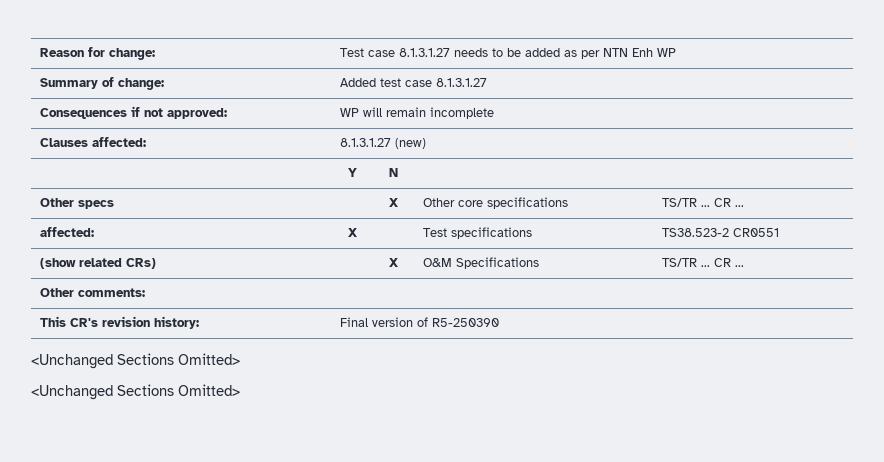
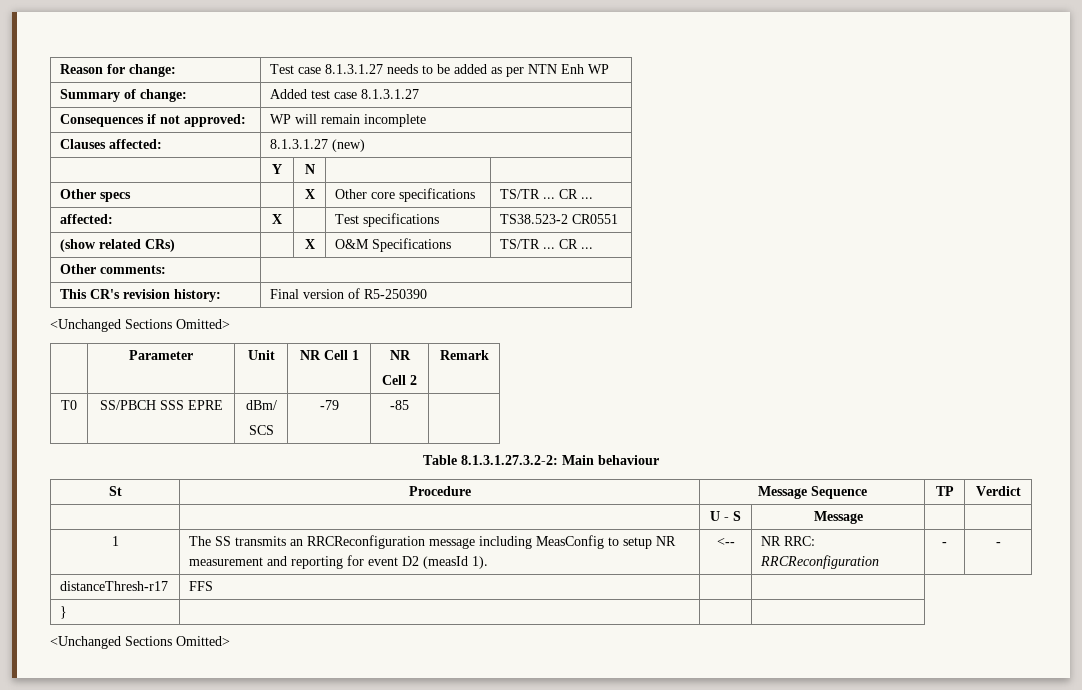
(240, 359) none -> [129,350,193,360] [247,350,275,360] [299,350,359,360] [389,350,411,360] [382,375,417,385] [439,350,489,360] [61,400,77,410] [99,400,223,410] [245,400,277,410] [248,425,274,435] [319,400,339,410] [390,400,409,410] [423,455,659,465] [108,486,122,496] [408,486,471,496] [757,486,867,499] [935,486,954,496] [975,486,1021,496] [710,511,741,521] [813,511,863,524] [111,536,119,546] [189,535,677,549] [189,555,489,569] [716,537,735,546] [761,536,816,546] [760,555,880,569] [942,542,947,546] [995,542,1001,546] [60,581,169,591] [189,581,214,591] [60,606,68,619] // | Parameter | Unit | NR Cell 1 | NR // Cell 2 | Remark // T0 | SS/PBCH SSS EPRE | dBm/ // SCS | -79 | -85 | // Table 8.1.3.1.27.3.2-2: Main behaviour // St | Procedure | Message Sequence | TP | Verdict // | | U - S | Message | | // 1 | The SS transmits an RRCReconfiguration message including MeasConfig to setup NR measurement and reporting for event D2 (measId 1). | <-- | NR RRC: RRCReconfiguration | - | - // distanceThresh-r17 | FFS | | // } | | |

